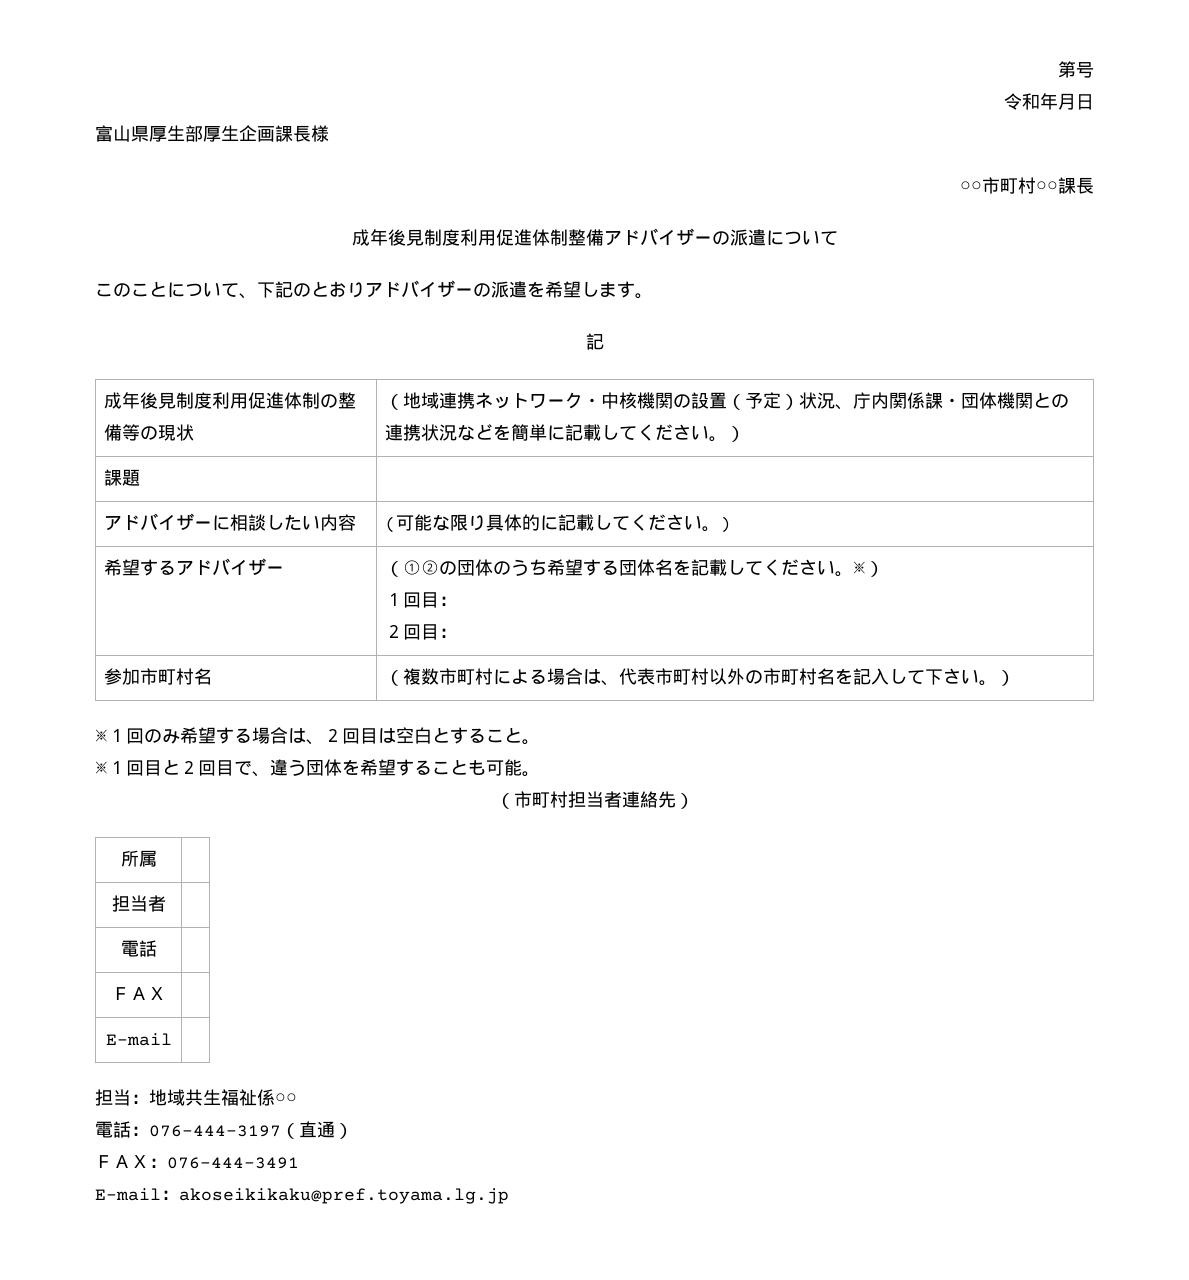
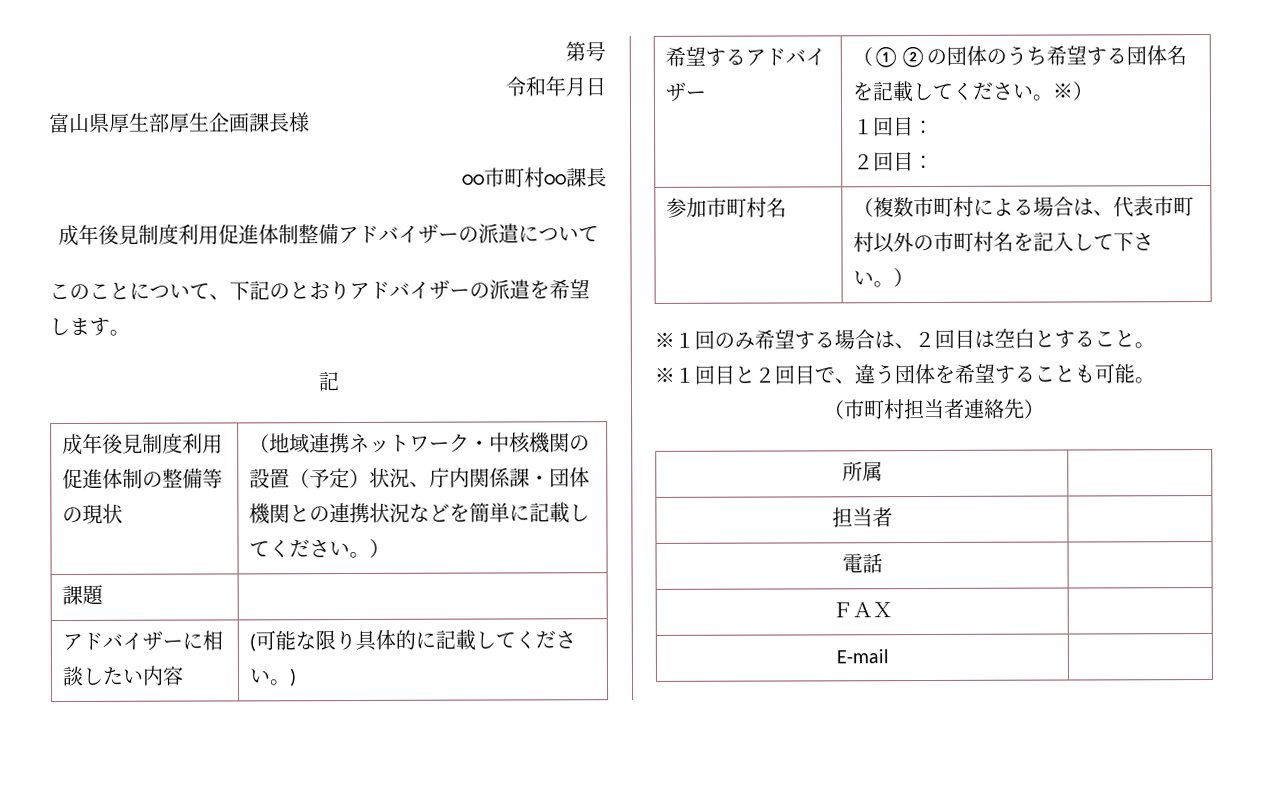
[95,1089,297,1106] [95,1121,353,1139] [95,1155,299,1169] [95,1188,509,1204] // 担当：地域共生福祉係○○ // 電話：076-444-3197（直通） // ＦＡＸ：076-444-3491 // E-mail：akoseikikaku@pref.toyama.lg.jp -> (889, 656) none

